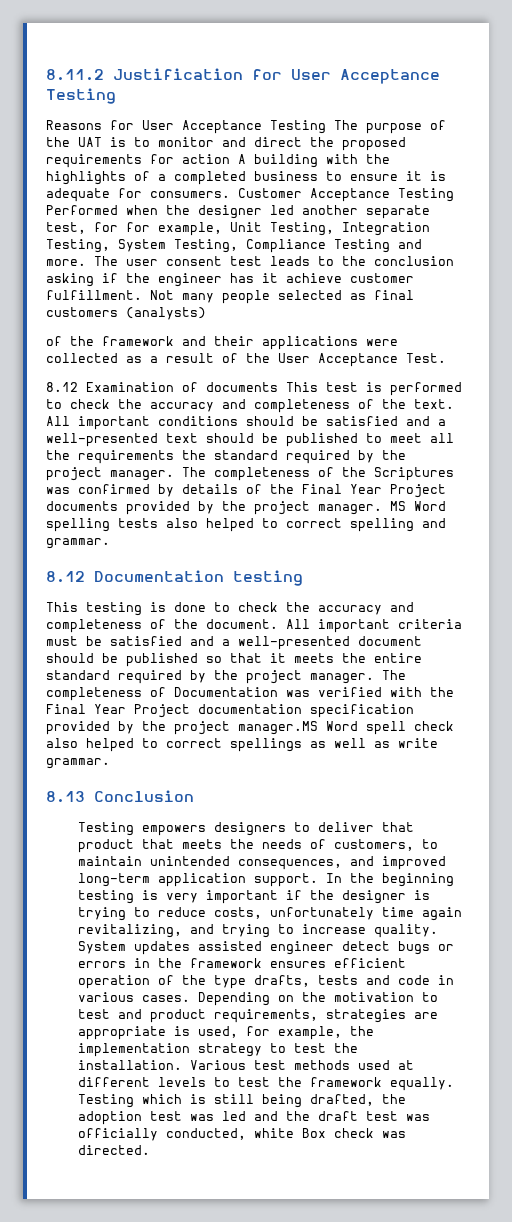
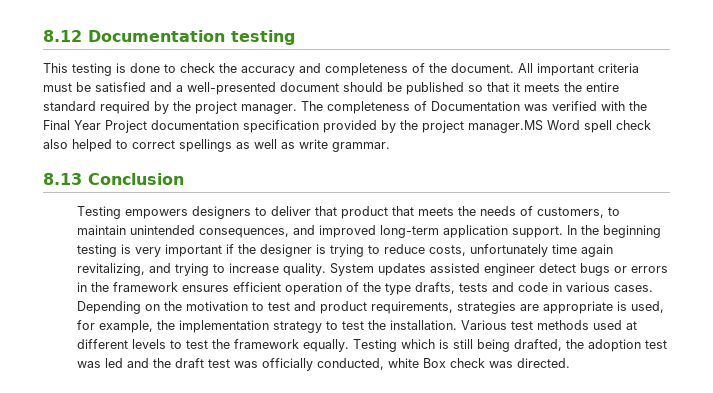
[46,68,440,84] [46,88,116,104] [46,120,446,134] [46,137,406,151] [46,154,390,168] [46,171,446,185] [46,188,454,202] [46,205,430,219] [46,222,430,236] [46,239,422,253] [46,256,454,266] [46,273,414,287] [46,290,414,304] [46,307,206,320] [46,336,398,350] [46,353,446,367] [46,382,462,396] [46,399,454,413] [46,416,446,430] [46,433,454,447] [46,450,406,464] [46,467,454,481] [46,484,446,498] [46,501,446,515] [46,518,446,532] [46,538,110,549] 8.11.2 Justification for User Acceptance Testing // Reasons for User Acceptance Testing The purpose of the UAT is to monitor and direct the proposed requirements for action A building with the highlights of a completed business to ensure it is adequate for consumers. Customer Acceptance Testing Performed when the designer led another separate test, for for example, Unit Testing, Integration Testing, System Testing, Compliance Testing and more. The user consent test leads to the conclusion asking if the engineer has it achieve customer fulfillment. Not many people selected as final customers (analysts) // of the framework and their applications were collected as a result of the User Acceptance Test. // 8.12 Examination of documents This test is performed to check the accuracy and completeness of the text. All important conditions should be satisfied and a well-presented text should be published to meet all the requirements the standard required by the project manager. The completeness of the Scriptures was confirmed by details of the Final Year Project documents provided by the project manager. MS Word spelling tests also helped to correct spelling and grammar. // -> (43, 36) none

